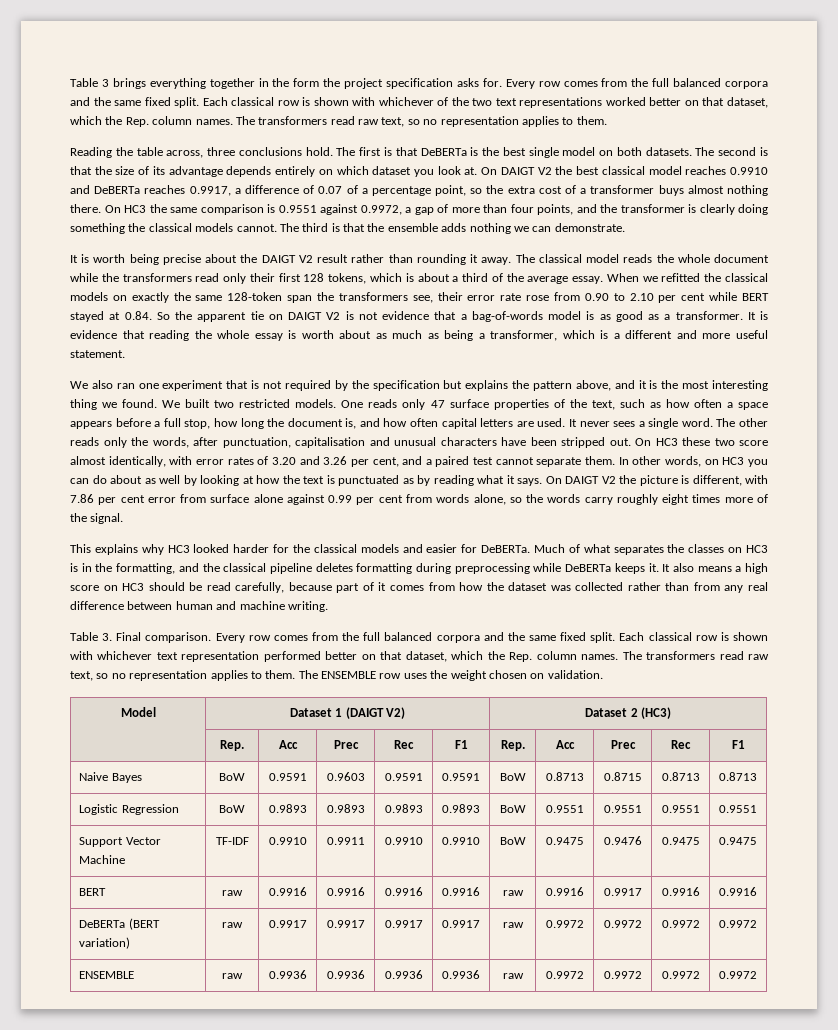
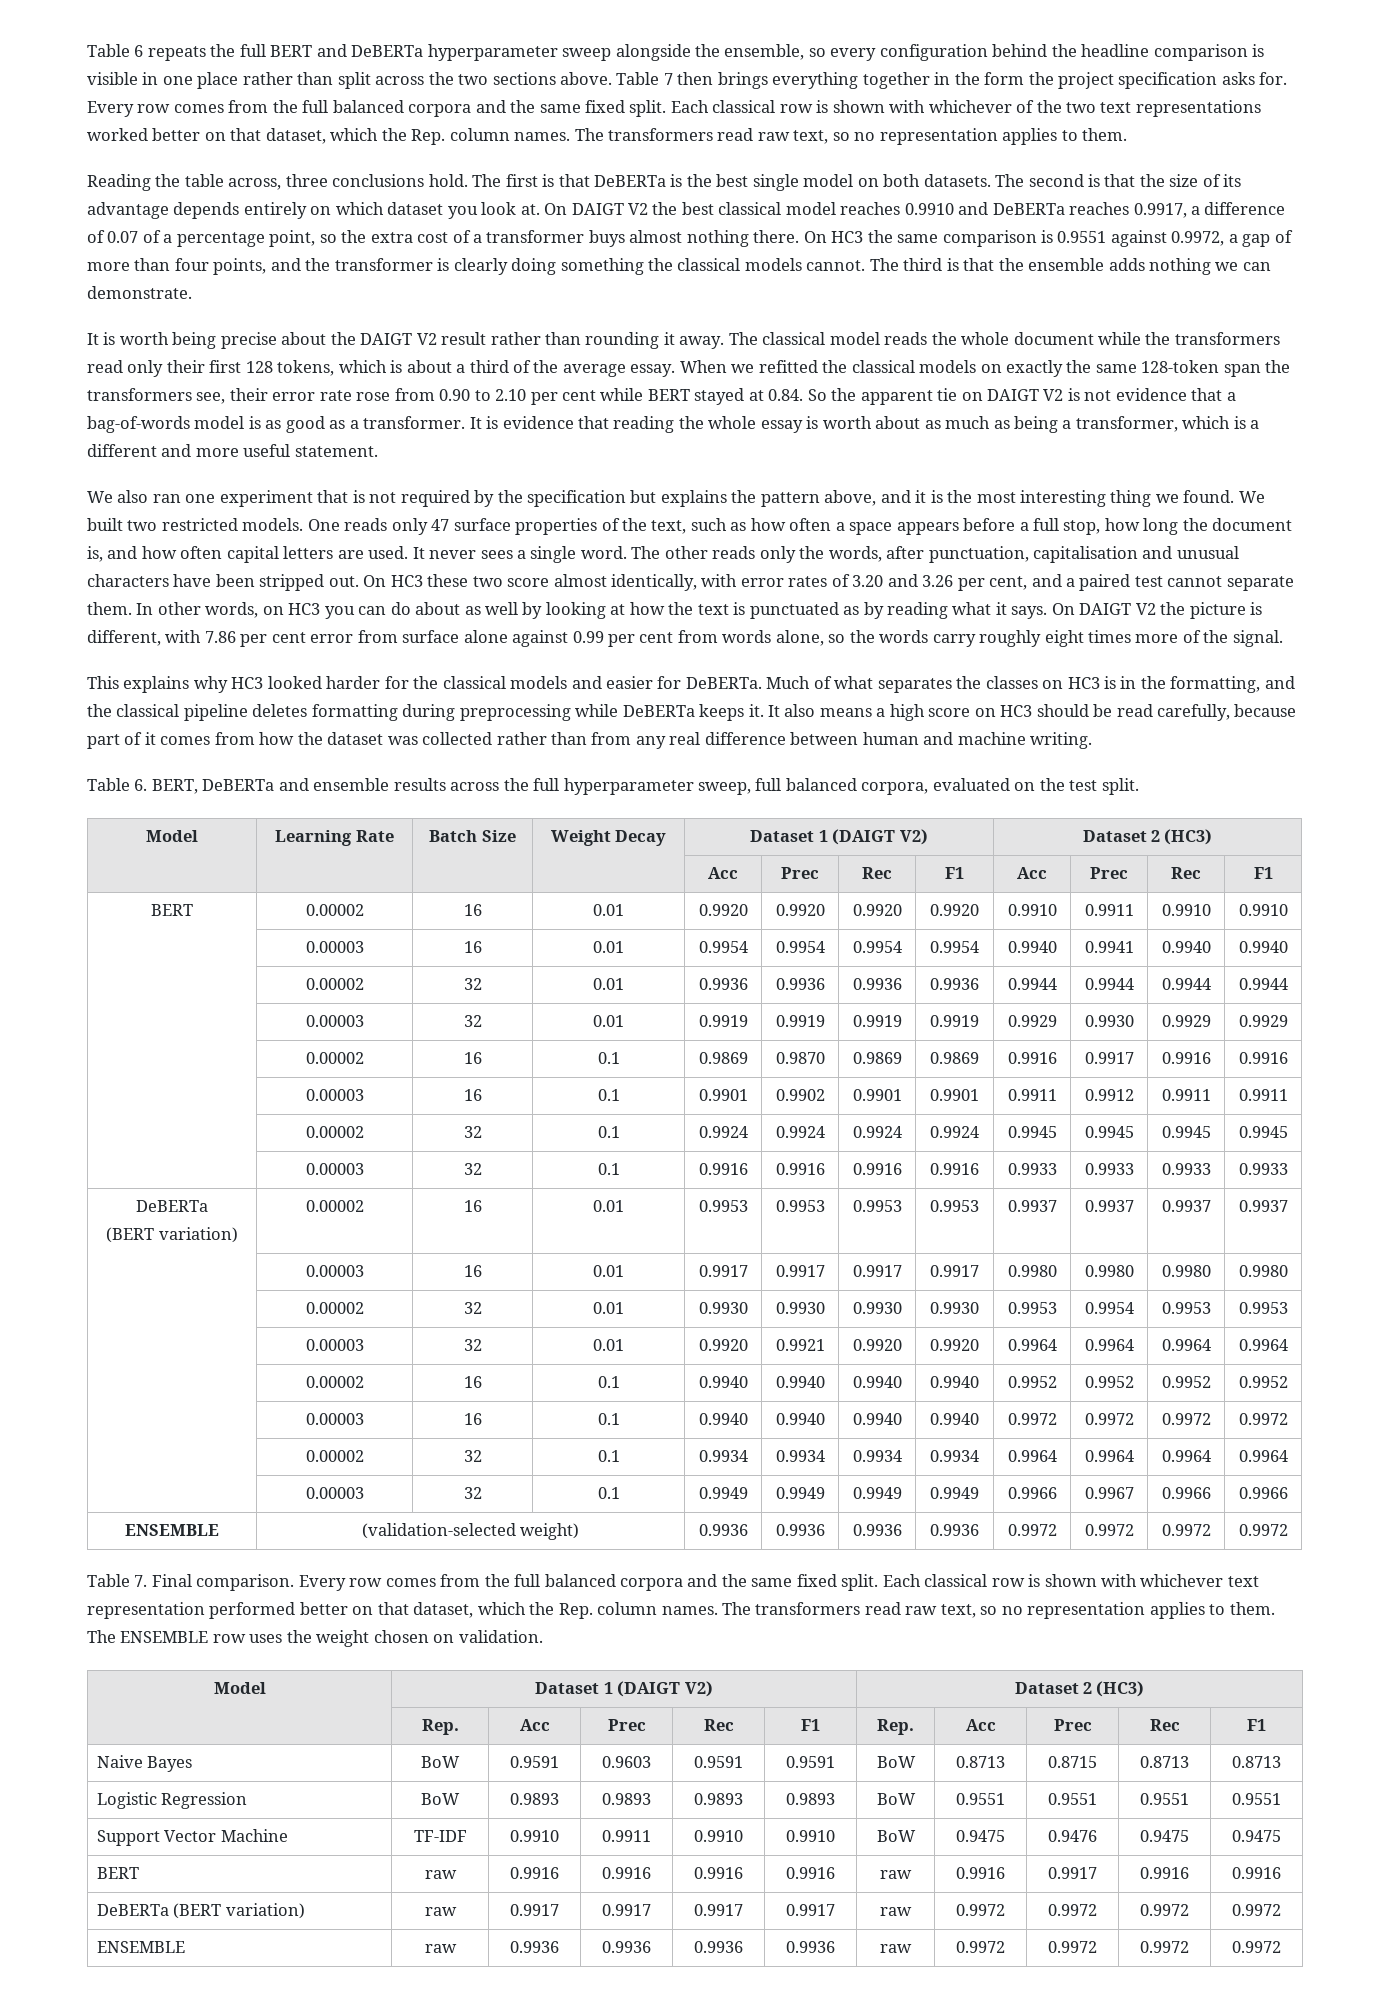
[70,78,109,87] Table 3 -> [87,44,1265,61] [87,72,714,89] Table 6 repeats the full BERT and DeBERTa hyperparameter sweep alongside the ensemble, so every configuration behind the headline comparison is visible in one place rather than split across the two sections above. Table 7 then
[102,633,113,641] 3. -> [134,778,1139,795] [146,830,198,842] [275,830,394,846] [429,830,516,842] [550,830,667,846] [750,829,928,845] [1082,829,1213,845] [708,867,738,879] [781,867,819,879] [862,867,892,879] [945,867,964,879] [1017,867,1047,879] [1090,867,1128,879] [1171,867,1201,879] [1253,867,1273,879] [151,904,193,916] [305,904,364,916] [463,904,482,916] [593,904,624,916] [698,904,748,916] [775,904,825,916] [852,904,902,916] [930,904,979,916] [1007,904,1057,916] [1084,904,1134,916] [1161,904,1211,916] [1238,904,1288,916] [305,941,364,953] [463,941,482,953] [593,941,624,953] [698,941,748,953] [775,941,825,953] [852,941,902,953] [930,941,979,953] [1007,941,1057,953] [1084,941,1134,953] [1161,941,1211,953] [1238,941,1288,953] [305,978,364,990] [463,978,482,990] [593,978,624,990] [698,978,748,990] [775,978,825,990] [852,978,902,990] [930,978,979,990] [1007,978,1057,990] [1084,978,1134,990] [1161,978,1211,990] [1238,978,1288,990] [305,1015,364,1027] [463,1015,482,1027] [593,1015,624,1027] [698,1015,748,1027] [775,1015,825,1027] [852,1015,902,1027] [930,1015,979,1027] [1007,1015,1057,1027] [1084,1015,1134,1027] [1161,1015,1211,1027] [1238,1015,1288,1027] [305,1052,364,1064] [463,1052,482,1064] [597,1052,620,1064] [698,1052,748,1064] [775,1052,825,1064] [852,1052,902,1064] [930,1052,979,1064] [1007,1052,1057,1064] [1084,1052,1134,1064] [1161,1052,1211,1064] [1238,1052,1288,1064] [305,1089,364,1101] [463,1089,482,1101] [597,1089,620,1101] [698,1089,748,1101] [775,1089,825,1101] [852,1089,902,1101] [930,1089,979,1101] [1007,1089,1057,1101] [1084,1089,1134,1101] [1161,1089,1211,1101] [1238,1089,1288,1101] [305,1126,364,1138] [463,1126,482,1138] [597,1126,620,1138] [698,1126,748,1138] [775,1126,825,1138] [852,1126,902,1138] [930,1126,979,1138] [1007,1126,1057,1138] [1084,1126,1134,1138] [1161,1126,1211,1138] [1238,1126,1288,1138] [305,1163,364,1175] [463,1163,482,1175] [597,1163,620,1175] [698,1163,748,1175] [775,1163,825,1175] [852,1163,902,1175] [930,1163,979,1175] [1007,1163,1057,1175] [1084,1163,1134,1175] [1161,1163,1211,1175] [1238,1163,1288,1175] [136,1200,208,1212] [106,1227,238,1243] [305,1200,364,1212] [463,1200,482,1212] [593,1200,624,1212] [698,1200,748,1212] [775,1200,825,1212] [852,1200,902,1212] [930,1200,979,1212] [1007,1200,1057,1212] [1084,1200,1134,1212] [1161,1200,1211,1212] [1238,1200,1288,1212] [305,1265,364,1277] [463,1265,482,1277] [593,1265,624,1277] [698,1265,748,1277] [775,1265,825,1277] [852,1265,902,1277] [930,1265,979,1277] [1007,1265,1057,1277] [1084,1265,1134,1277] [1161,1265,1211,1277] [1238,1265,1288,1277] [305,1302,364,1314] [463,1302,482,1314] [593,1302,624,1314] [698,1302,748,1314] [775,1302,825,1314] [852,1302,902,1314] [930,1302,979,1314] [1007,1302,1057,1314] [1084,1302,1134,1314] [1161,1302,1211,1314] [1238,1302,1288,1314] [305,1339,364,1351] [463,1339,482,1351] [593,1339,624,1351] [698,1339,748,1351] [775,1339,825,1351] [852,1339,902,1351] [930,1339,979,1351] [1007,1339,1057,1351] [1084,1339,1134,1351] [1161,1339,1211,1351] [1238,1339,1288,1351] [305,1376,364,1388] [463,1376,482,1388] [597,1376,620,1388] [698,1376,748,1388] [775,1376,825,1388] [852,1376,902,1388] [930,1376,979,1388] [1007,1376,1057,1388] [1084,1376,1134,1388] [1161,1376,1211,1388] [1238,1376,1288,1388] [305,1413,364,1425] [463,1413,482,1425] [597,1413,620,1425] [698,1413,748,1425] [775,1413,825,1425] [852,1413,902,1425] [930,1413,979,1425] [1007,1413,1057,1425] [1084,1413,1134,1425] [1161,1413,1211,1425] [1238,1413,1288,1425] [305,1450,364,1462] [463,1450,482,1462] [597,1450,620,1462] [698,1450,748,1462] [775,1450,825,1462] [852,1450,902,1462] [930,1450,979,1462] [1007,1450,1057,1462] [1084,1450,1134,1462] [1161,1450,1211,1462] [1238,1450,1288,1462] [305,1487,364,1499] [463,1487,482,1499] [597,1487,620,1499] [698,1487,748,1499] [775,1487,825,1499] [852,1487,902,1499] [930,1487,979,1499] [1007,1487,1057,1499] [1084,1487,1134,1499] [1161,1487,1211,1499] [1238,1487,1288,1499] [125,1524,219,1536] [361,1523,580,1540] [698,1524,748,1536] [775,1524,825,1536] [852,1524,902,1536] [930,1524,979,1536] [1007,1524,1057,1536] [1084,1524,1134,1536] [1161,1524,1211,1536] [1238,1524,1288,1536] [87,1574,148,1587] 6. BERT, DeBERTa and ensemble results across the full hyperparameter sweep, full balanced corpora, evaluated on the test split. // Model | Learning Rate | Batch Size | Weight Decay | Dataset 1 (DAIGT V2) | Dataset 2 (HC3) // | | | | Acc | Prec | Rec | F1 | Acc | Prec | Rec | F1 // BERT | 0.00002 | 16 | 0.01 | 0.9920 | 0.9920 | 0.9920 | 0.9920 | 0.9910 | 0.9911 | 0.9910 | 0.9910 // | 0.00003 | 16 | 0.01 | 0.9954 | 0.9954 | 0.9954 | 0.9954 | 0.9940 | 0.9941 | 0.9940 | 0.9940 // | 0.00002 | 32 | 0.01 | 0.9936 | 0.9936 | 0.9936 | 0.9936 | 0.9944 | 0.9944 | 0.9944 | 0.9944 // | 0.00003 | 32 | 0.01 | 0.9919 | 0.9919 | 0.9919 | 0.9919 | 0.9929 | 0.9930 | 0.9929 | 0.9929 // | 0.00002 | 16 | 0.1 | 0.9869 | 0.9870 | 0.9869 | 0.9869 | 0.9916 | 0.9917 | 0.9916 | 0.9916 // | 0.00003 | 16 | 0.1 | 0.9901 | 0.9902 | 0.9901 | 0.9901 | 0.9911 | 0.9912 | 0.9911 | 0.9911 // | 0.00002 | 32 | 0.1 | 0.9924 | 0.9924 | 0.9924 | 0.9924 | 0.9945 | 0.9945 | 0.9945 | 0.9945 // | 0.00003 | 32 | 0.1 | 0.9916 | 0.9916 | 0.9916 | 0.9916 | 0.9933 | 0.9933 | 0.9933 | 0.9933 // DeBERTa // (BERT variation) | 0.00002 | 16 | 0.01 | 0.9953 | 0.9953 | 0.9953 | 0.9953 | 0.9937 | 0.9937 | 0.9937 | 0.9937 // | 0.00003 | 16 | 0.01 | 0.9917 | 0.9917 | 0.9917 | 0.9917 | 0.9980 | 0.9980 | 0.9980 | 0.9980 // | 0.00002 | 32 | 0.01 | 0.9930 | 0.9930 | 0.9930 | 0.9930 | 0.9953 | 0.9954 | 0.9953 | 0.9953 // | 0.00003 | 32 | 0.01 | 0.9920 | 0.9921 | 0.9920 | 0.9920 | 0.9964 | 0.9964 | 0.9964 | 0.9964 // | 0.00002 | 16 | 0.1 | 0.9940 | 0.9940 | 0.9940 | 0.9940 | 0.9952 | 0.9952 | 0.9952 | 0.9952 // | 0.00003 | 16 | 0.1 | 0.9940 | 0.9940 | 0.9940 | 0.9940 | 0.9972 | 0.9972 | 0.9972 | 0.9972 // | 0.00002 | 32 | 0.1 | 0.9934 | 0.9934 | 0.9934 | 0.9934 | 0.9964 | 0.9964 | 0.9964 | 0.9964 // | 0.00003 | 32 | 0.1 | 0.9949 | 0.9949 | 0.9949 | 0.9949 | 0.9966 | 0.9967 | 0.9966 | 0.9966 // ENSEMBLE | (validation-selected weight) | 0.9936 | 0.9936 | 0.9936 | 0.9936 | 0.9972 | 0.9972 | 0.9972 | 0.9972 // Table 7.

